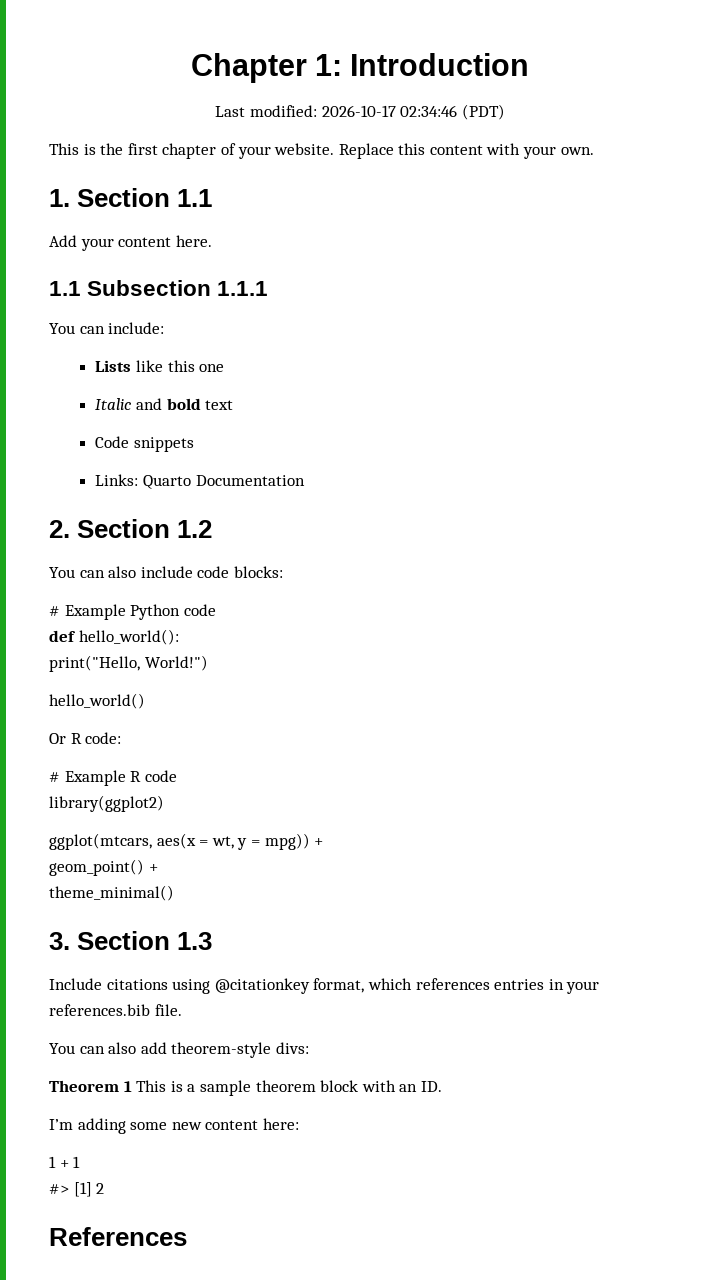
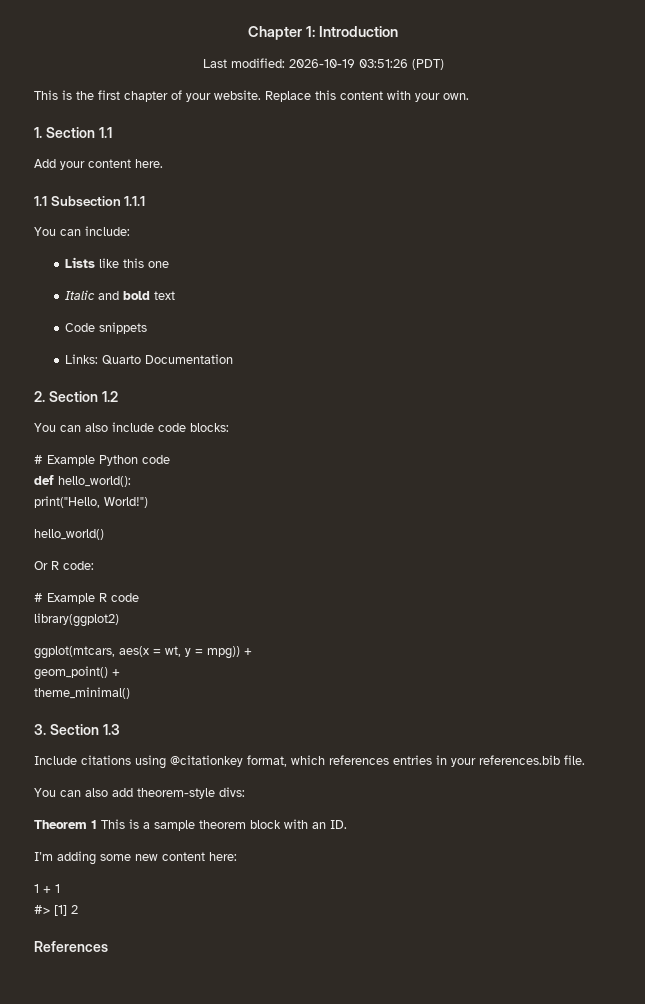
[321,105,458,117] 2026-10-17 02:34:46 -> [288,59,408,68] 2026-10-19 03:51:26

